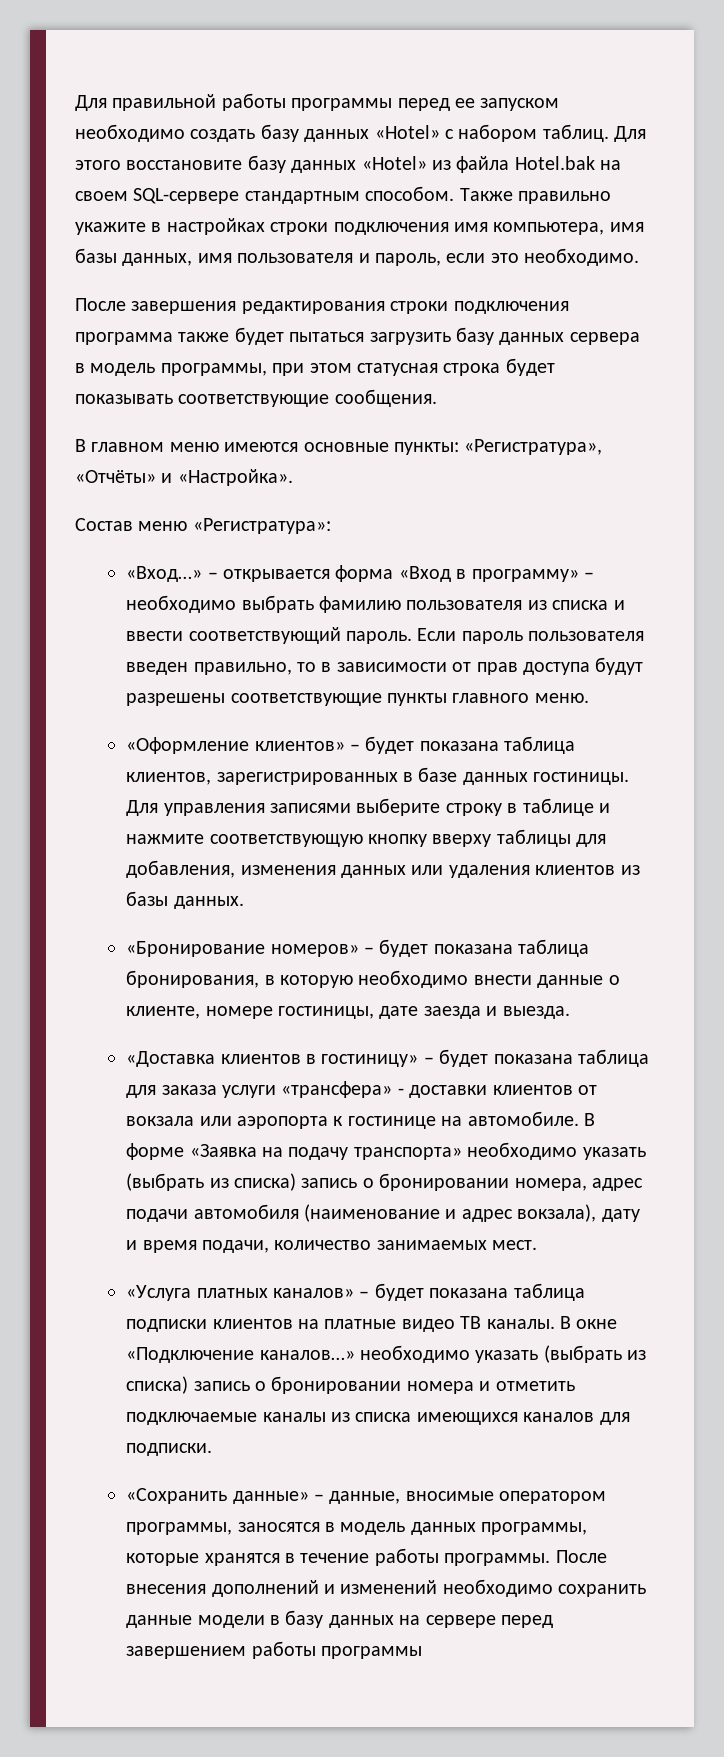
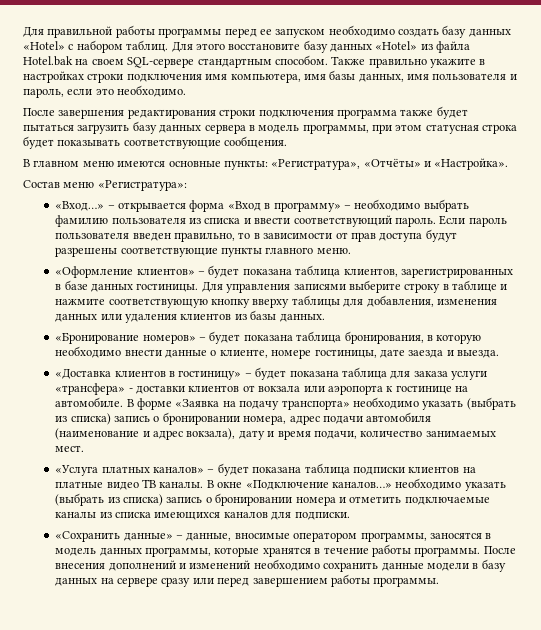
(496, 1621) none -> [161,577,214,587] сразу или
[320,1646,422,1659] программы -> [373,577,440,587] программы.

